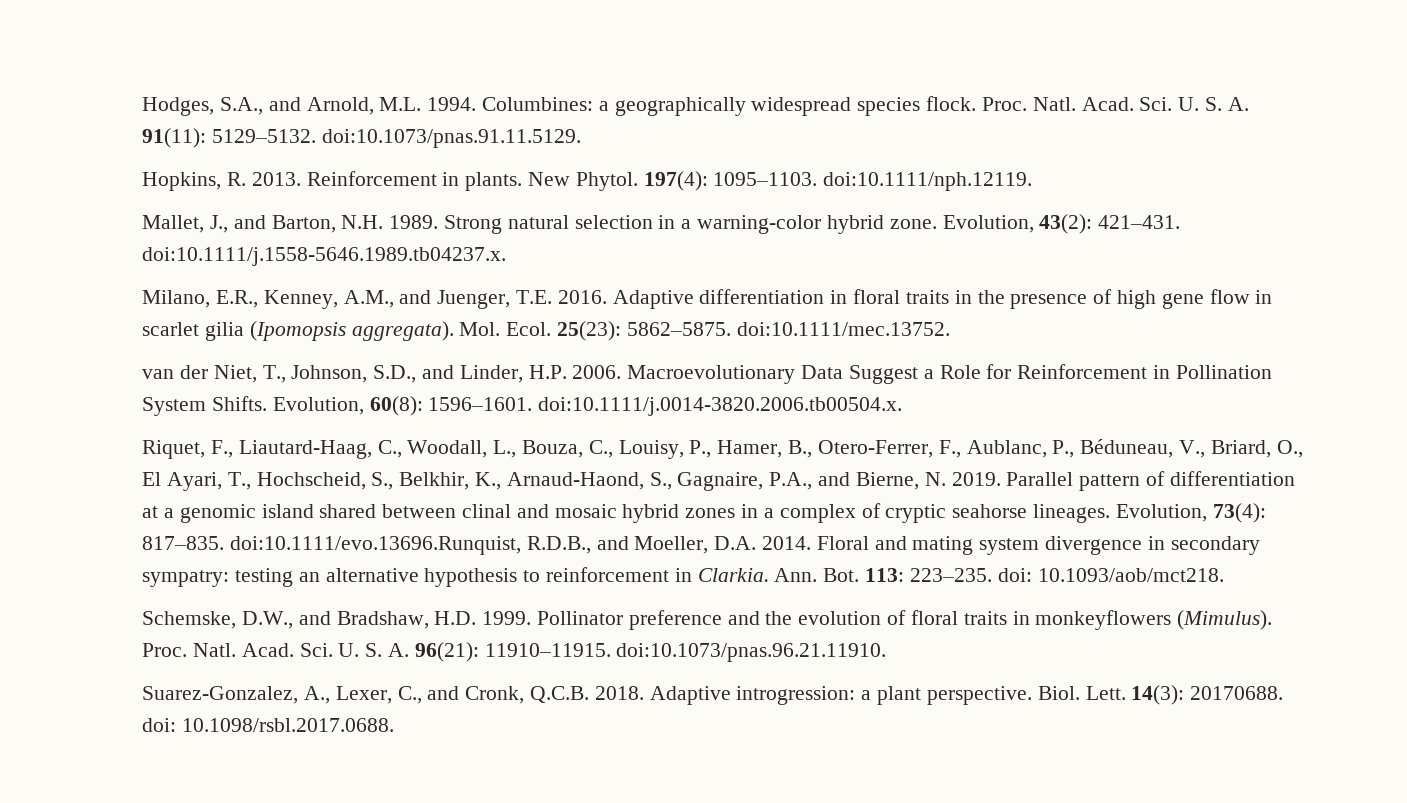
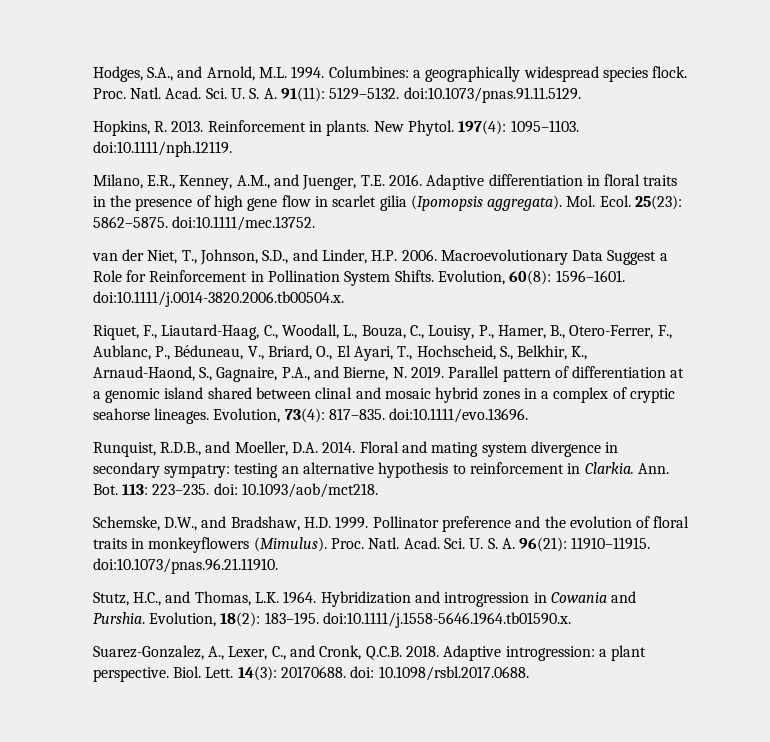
[142,214,1181,234] [142,247,507,266] // Mallet, J., and Barton, N.H. 1989. Strong natural selection in a warning-color hybrid zone. Evolution, 43(2): 421–431. doi:10.1111/j.1558-5646.1989.tb04237.x. -> (232, 149) none
[230,536,522,555] doi:10.1111/evo.13696.Runquist, -> [389,408,529,423] [92,442,156,457] doi:10.1111/evo.13696. // Runquist,
(887, 652) none -> [92,591,637,607] [92,612,571,628] // Stutz, H.C., and Thomas, L.K. 1964. Hybridization and introgression in Cowania and Purshia. Evolution, 18(2): 183–195. doi:10.1111/j.1558-5646.1964.tb01590.x.

